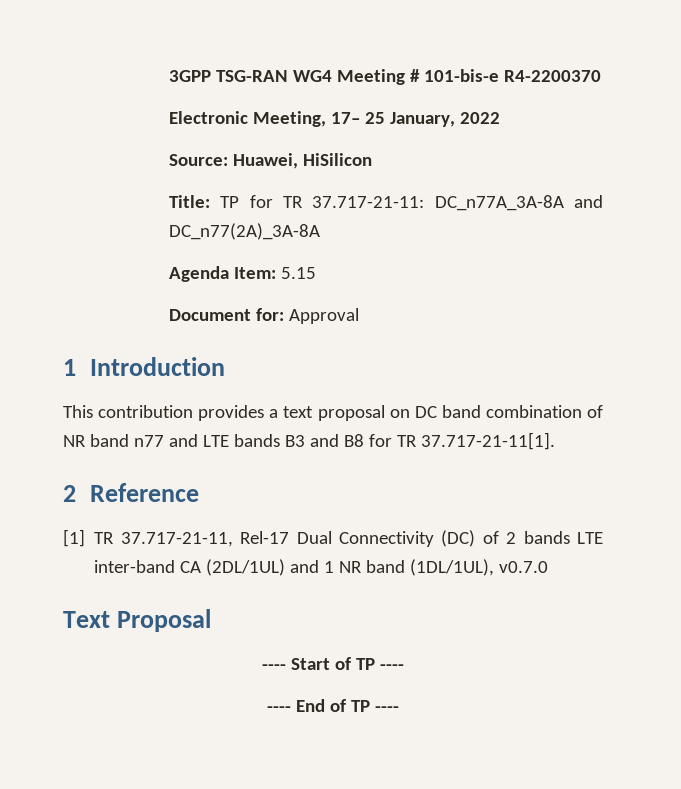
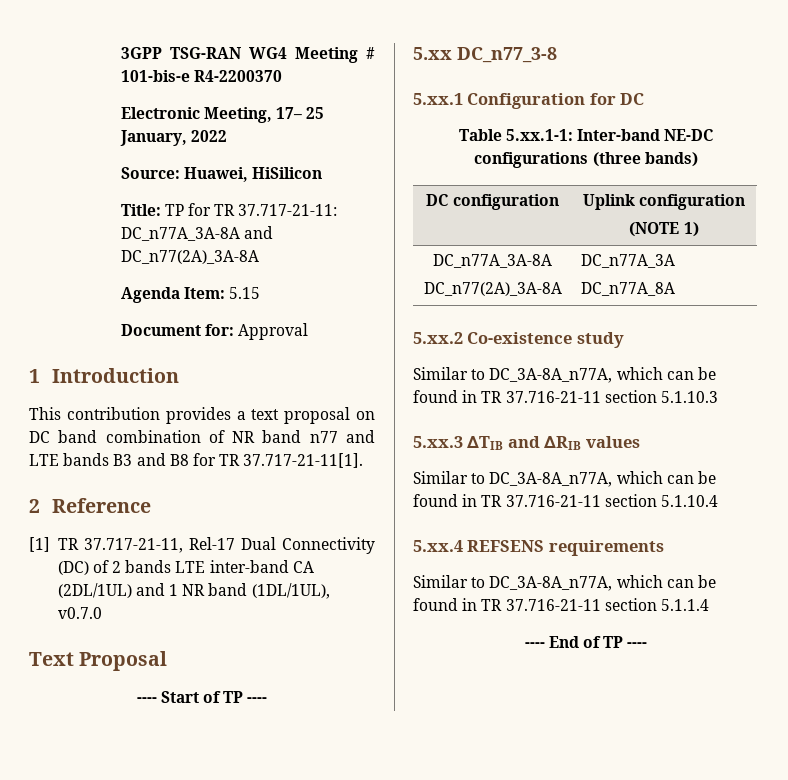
(404, 667) none -> [413,47,557,63] [413,93,645,109] [458,129,714,141] [474,152,698,168] [426,194,559,210] [582,194,746,210] [629,222,699,237] [433,254,552,268] [423,282,562,296] [580,254,675,268] [580,282,675,296] [413,332,624,348] [413,367,716,383] [413,390,718,403] [413,436,640,450] [413,471,716,487] [413,494,718,507] [413,540,664,556] [413,575,716,591] [413,598,709,611] // 5.xx DC_n77_3-8 // 5.xx.1 Configuration for DC // Table 5.xx.1-1: Inter-band NE-DC configurations (three bands) // DC configuration | Uplink configuration // (NOTE 1) // DC_n77A_3A-8A // DC_n77(2A)_3A-8A | DC_n77A_3A // DC_n77A_8A // 5.xx.2 Co-existence study // Similar to DC_3A-8A_n77A, which can be found in TR 37.716-21-11 section 5.1.10.3 // 5.xx.3 ∆TIB and ∆RIB values // Similar to DC_3A-8A_n77A, which can be found in TR 37.716-21-11 section 5.1.10.4 // 5.xx.4 REFSENS requirements // Similar to DC_3A-8A_n77A, which can be found in TR 37.716-21-11 section 5.1.1.4

